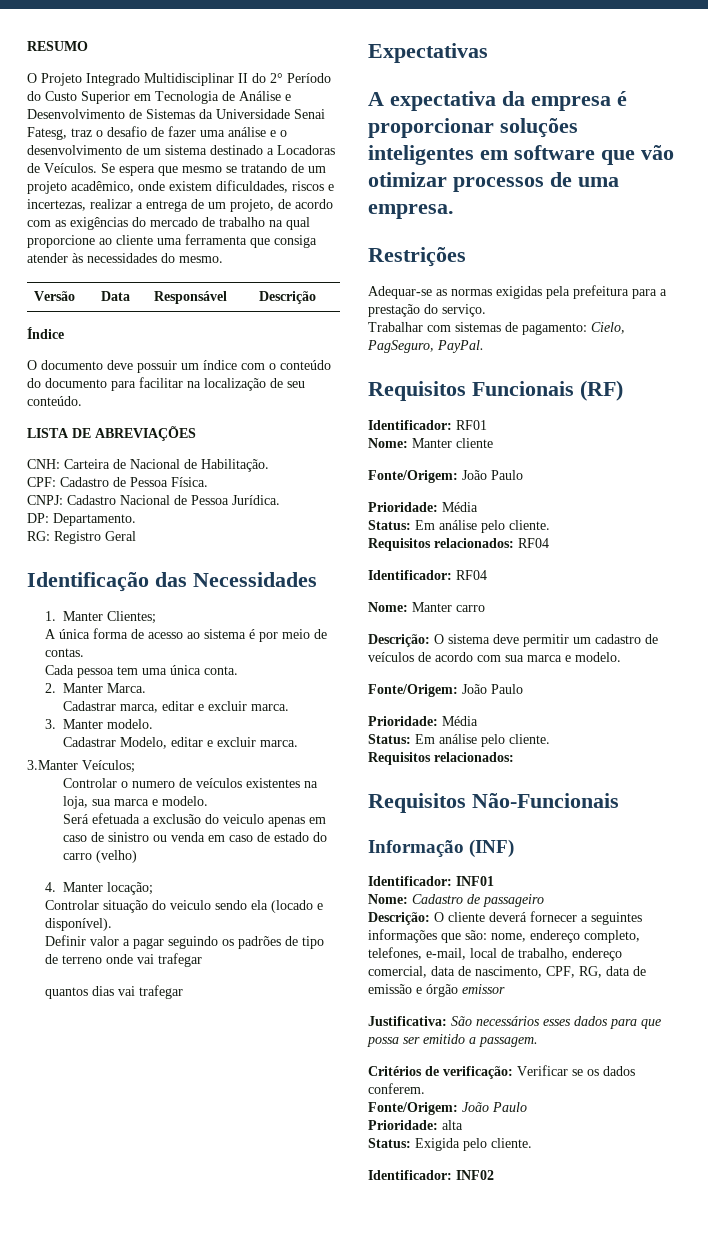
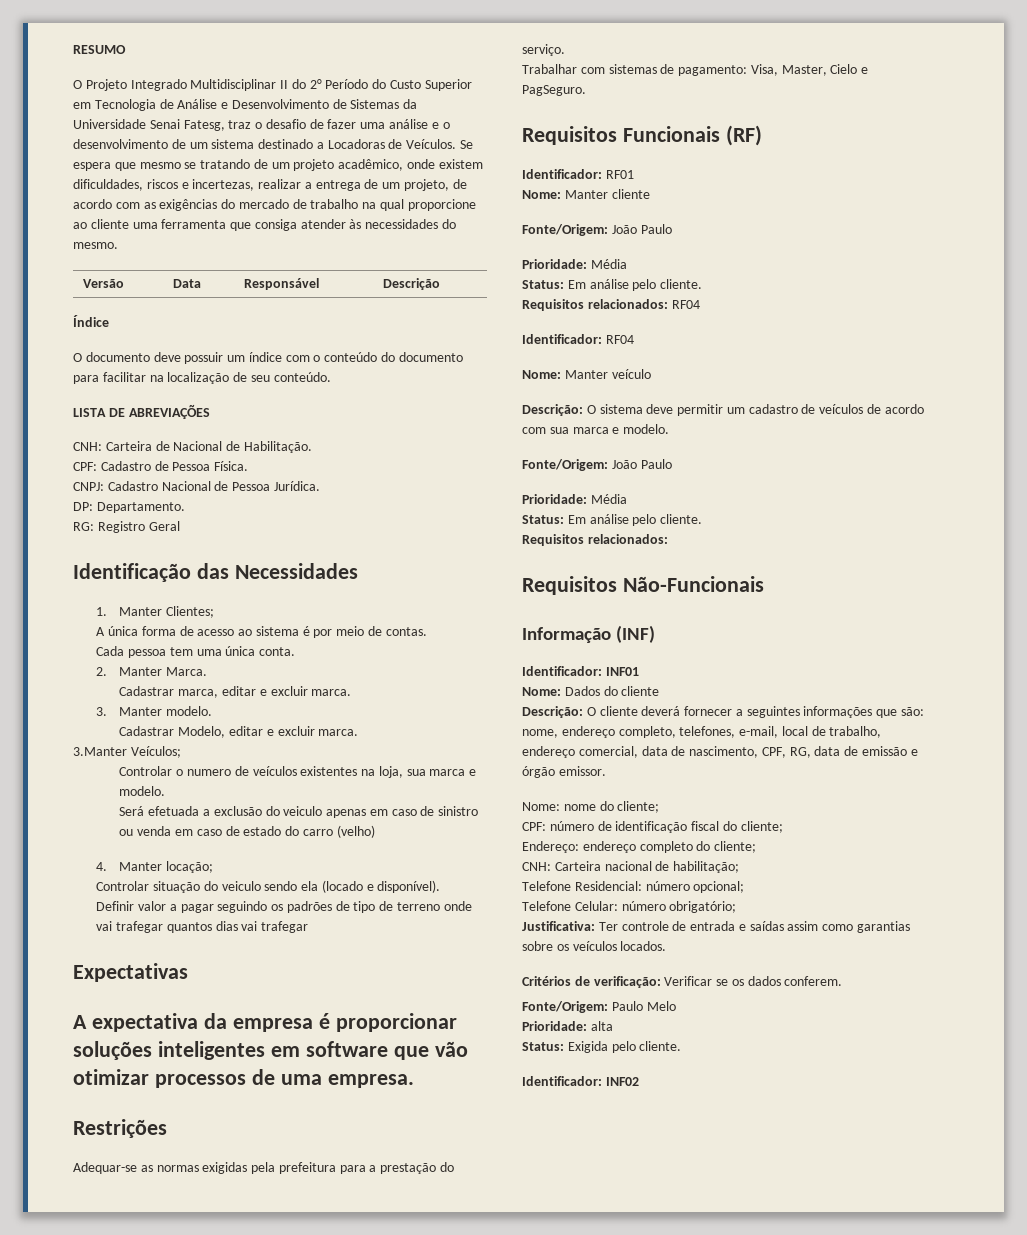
(203, 960) // -> (164, 927) none
[591,322,625,334] [367,340,484,353] Cielo, PagSeguro, PayPal. -> [750,64,869,76] [522,85,586,96] Visa, Master, Cielo e PagSeguro.
[456,605,485,612] carro -> [611,369,651,379] veículo
[412,894,544,907] Cadastro de passageiro -> [564,686,660,696] Dados do cliente
[462,984,505,994] [368,1016,661,1029] [367,1034,538,1047] emissor // Justificativa: São necessários esses dados para que possa ser emitido a passagem. -> [558,766,606,776] [522,801,660,813] [522,821,783,833] [522,841,757,853] [522,861,740,873] [522,881,745,893] [522,901,737,913] [522,921,911,933] [522,941,667,951] emissor. // Nome: nome do cliente; // CPF: número de identificação fiscal do cliente; // Endereço: endereço completo do cliente; // CNH: Carteira nacional de habilitação; // Telefone Residencial: número opcional; // Telefone Celular: número obrigatório; // Justificativa: Ter controle de entrada e saídas assim como garantias sobre os veículos locados.
[462,1102,527,1112] João Paulo -> [611,1001,676,1011] Paulo Melo

